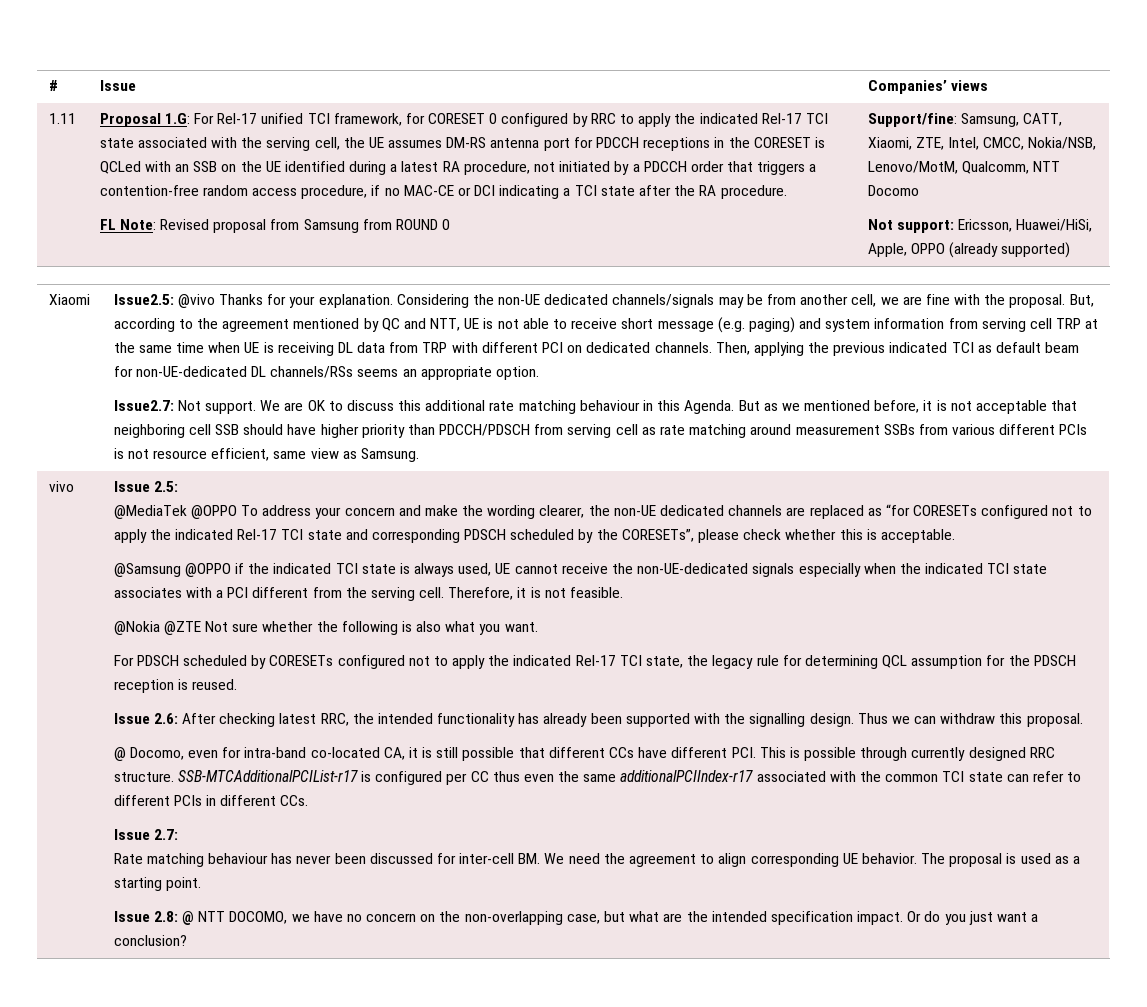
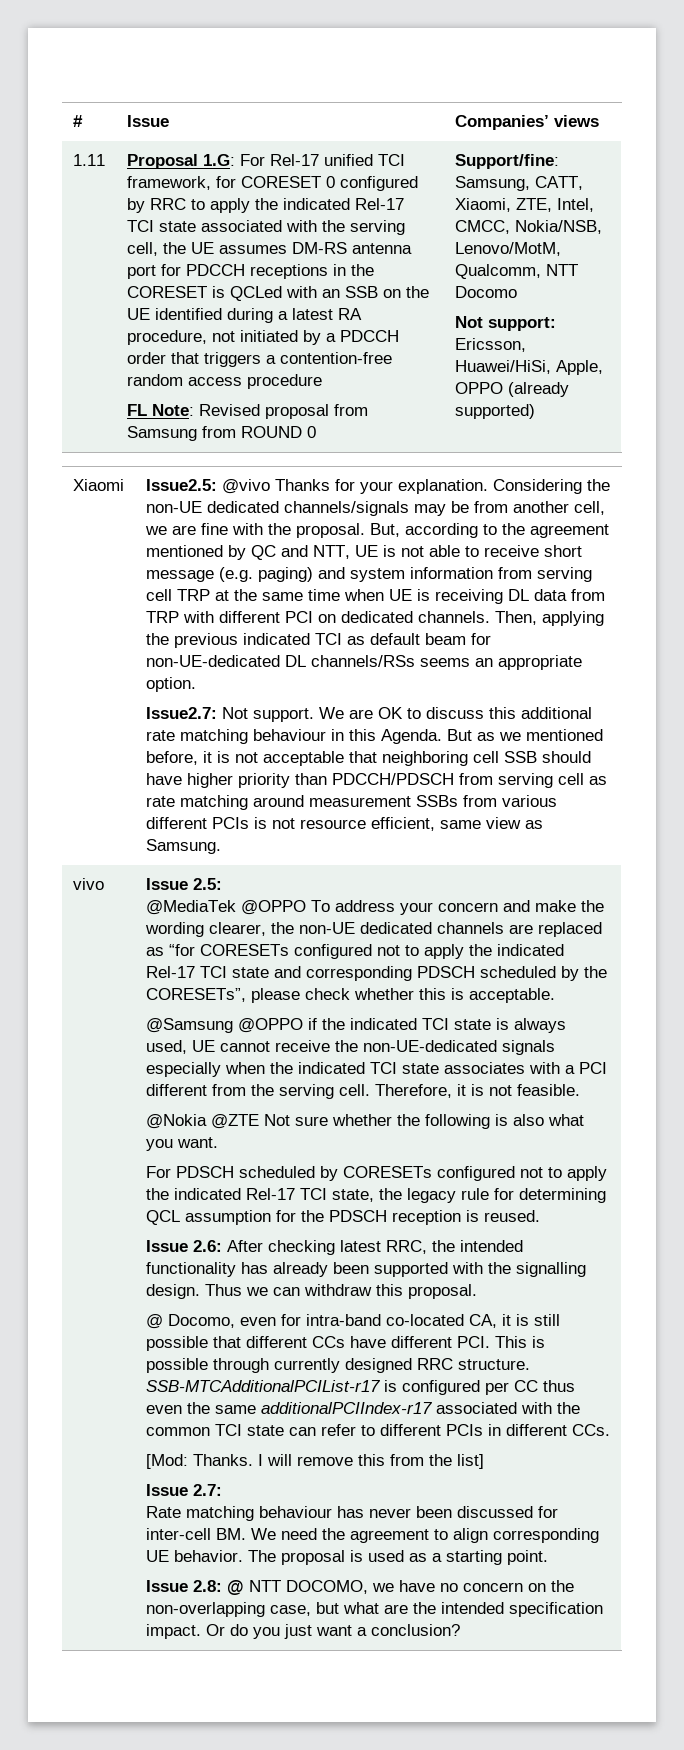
[301,185,787,199] procedure, if no MAC-CE or DCI indicating a TCI state after the RA procedure. -> [246,374,322,389] procedure
(309, 800) none -> [145,1454,484,1469] // [Mod: Thanks. I will remove this from the list]

